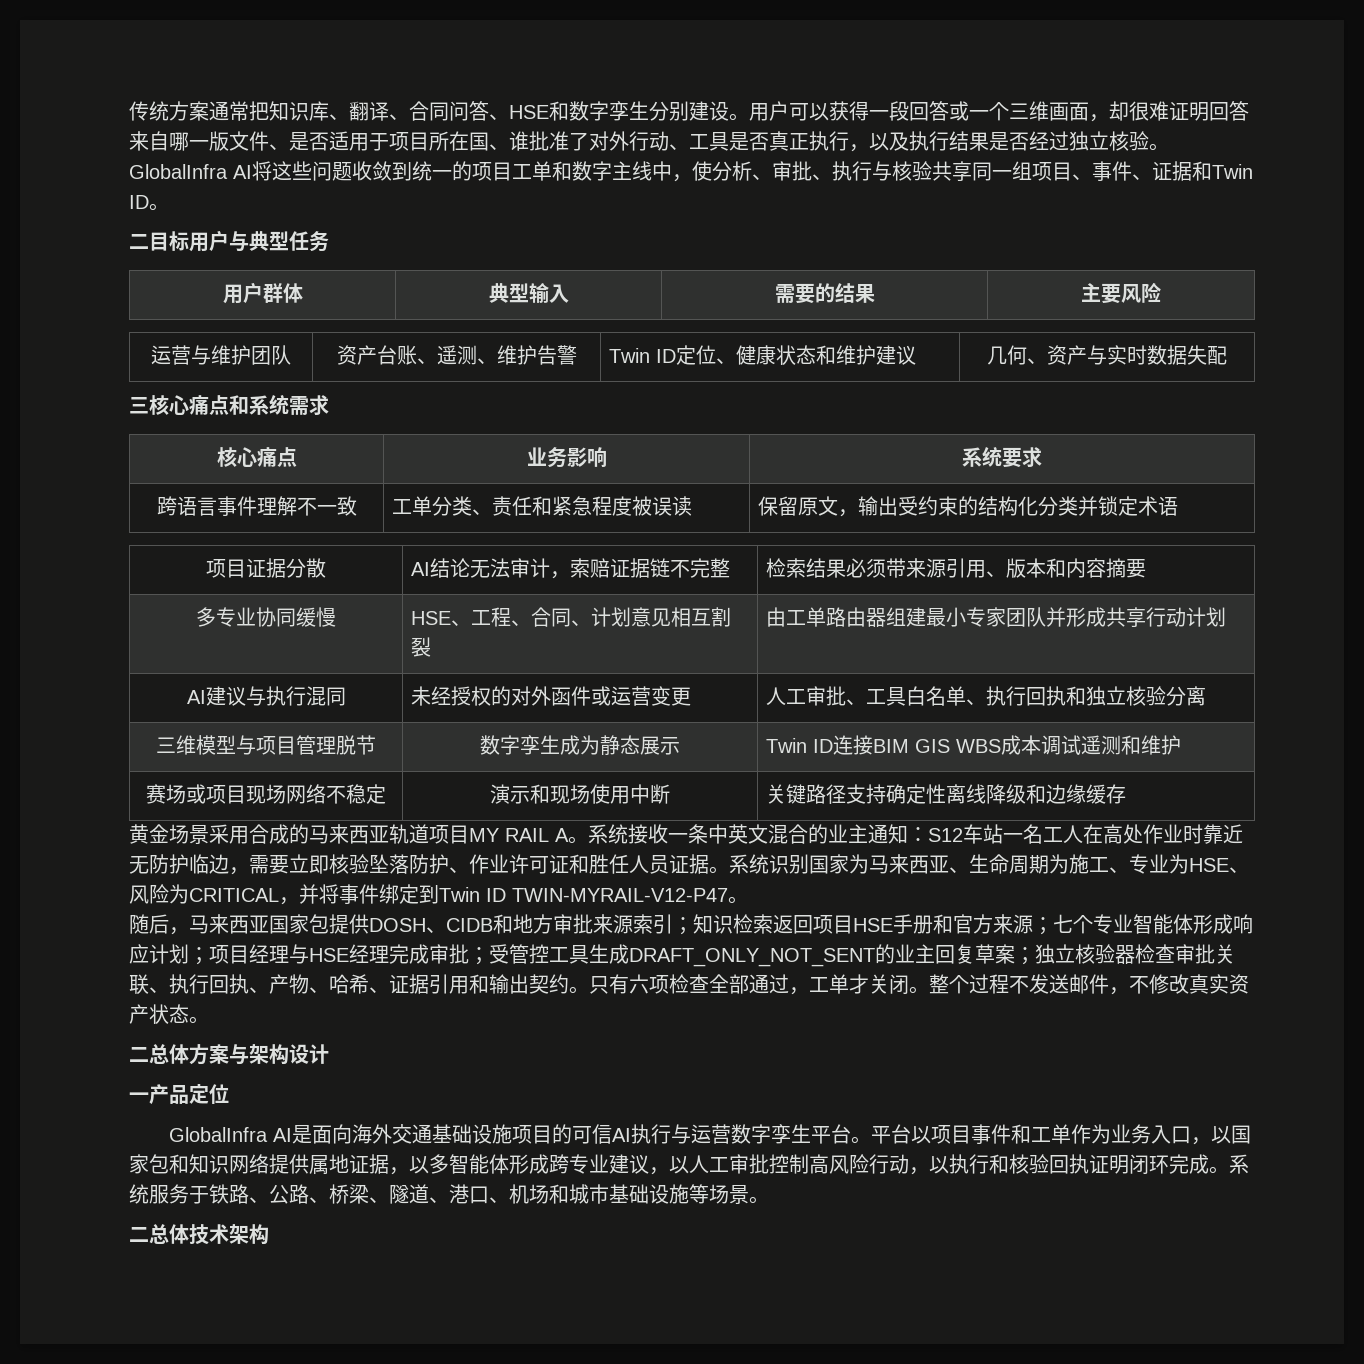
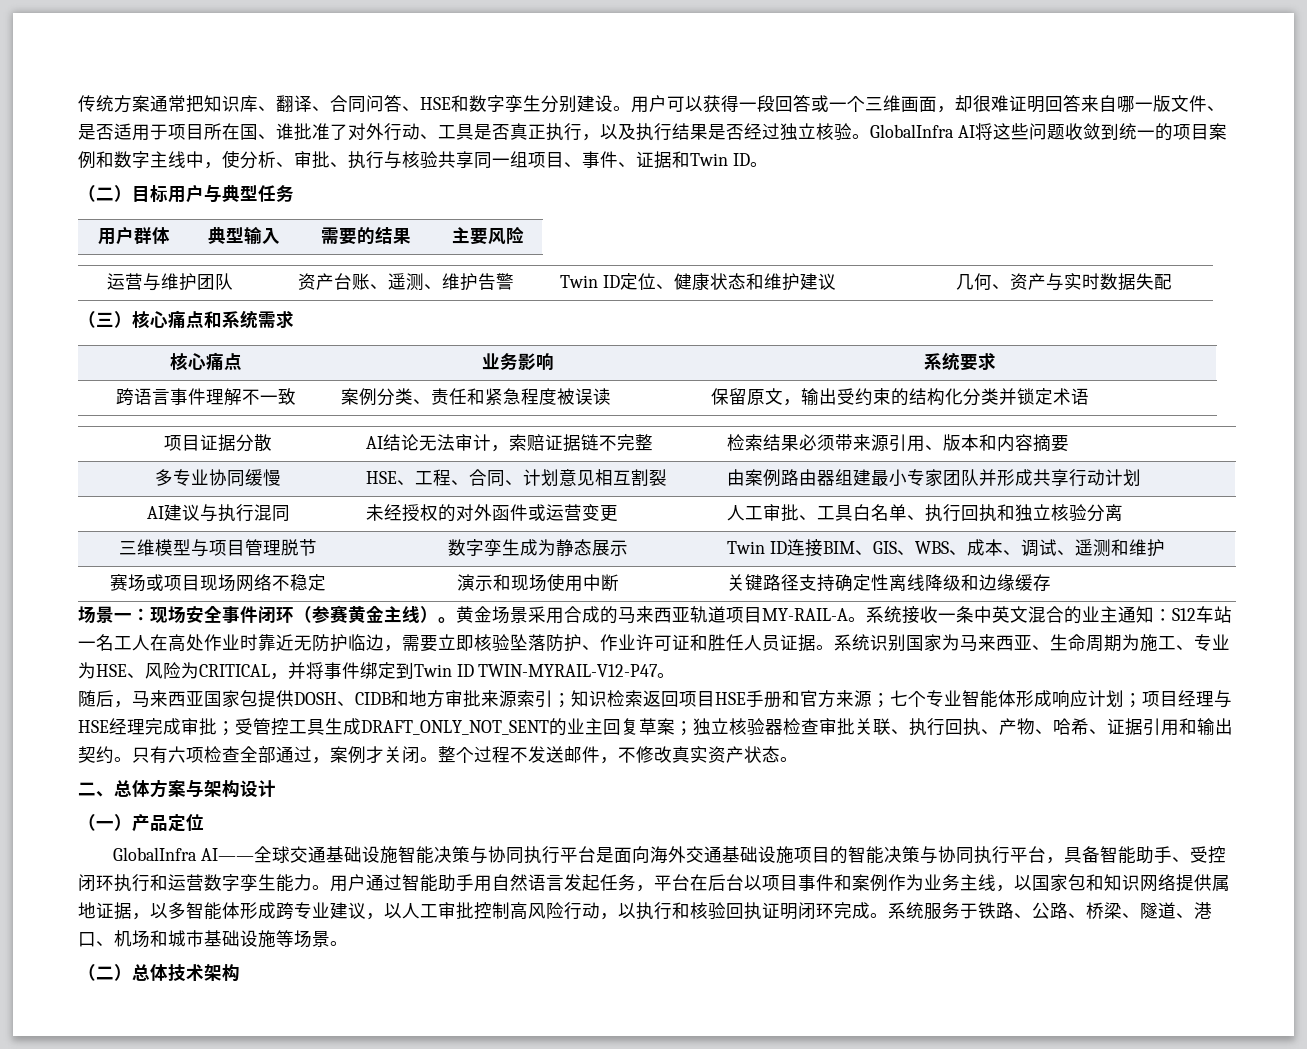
[512,161,552,181] 工单 -> [1208,123,1227,140] [78,151,96,169] 案例
[129,234,149,249] 二 -> [78,185,132,202] （二）
[129,397,149,414] 三 -> [78,311,132,328] （三）
[392,496,433,516] 工单 -> [341,388,378,406] 案例
[786,607,827,627] 工单 -> [745,469,782,487] 案例
[915,735,1082,755] GIS WBS成本调试 -> [855,539,1076,557] 、GIS、WBS、成本、调试、
(1127, 794) none -> [78,605,456,624] 场景一：现场安全事件闭环（参赛黄金主线）。
[469,828,569,842] MY RAIL A -> [762,608,848,621] MY-RAIL-A
[809,974,849,994] 工单 -> [330,746,366,764] 案例
(149, 1054) none -> [96,791,114,797] 、
[129,1092,149,1102] 一 -> [78,814,132,831] （一）
[272,1128,292,1142] AI -> [200,846,596,864] AI——全球交通基础设施智能决策与协同执行平台
[571,1124,891,1144] 可信AI执行与运营数字孪生平台。平 -> [847,846,1226,864] [78,874,726,892] 智能决策与协同执行平台，具备智能助手、受控闭环执行和运营数字孪生能力。用户通过智能助手用自然语言发起任务，平台在后
[1030,1124,1071,1144] 工单 -> [852,874,888,892] 案例
[1150,1125,1191,1144] 入口 -> [960,874,996,891] 主线
[129,1227,149,1242] 二 -> [78,964,132,981] （二）

